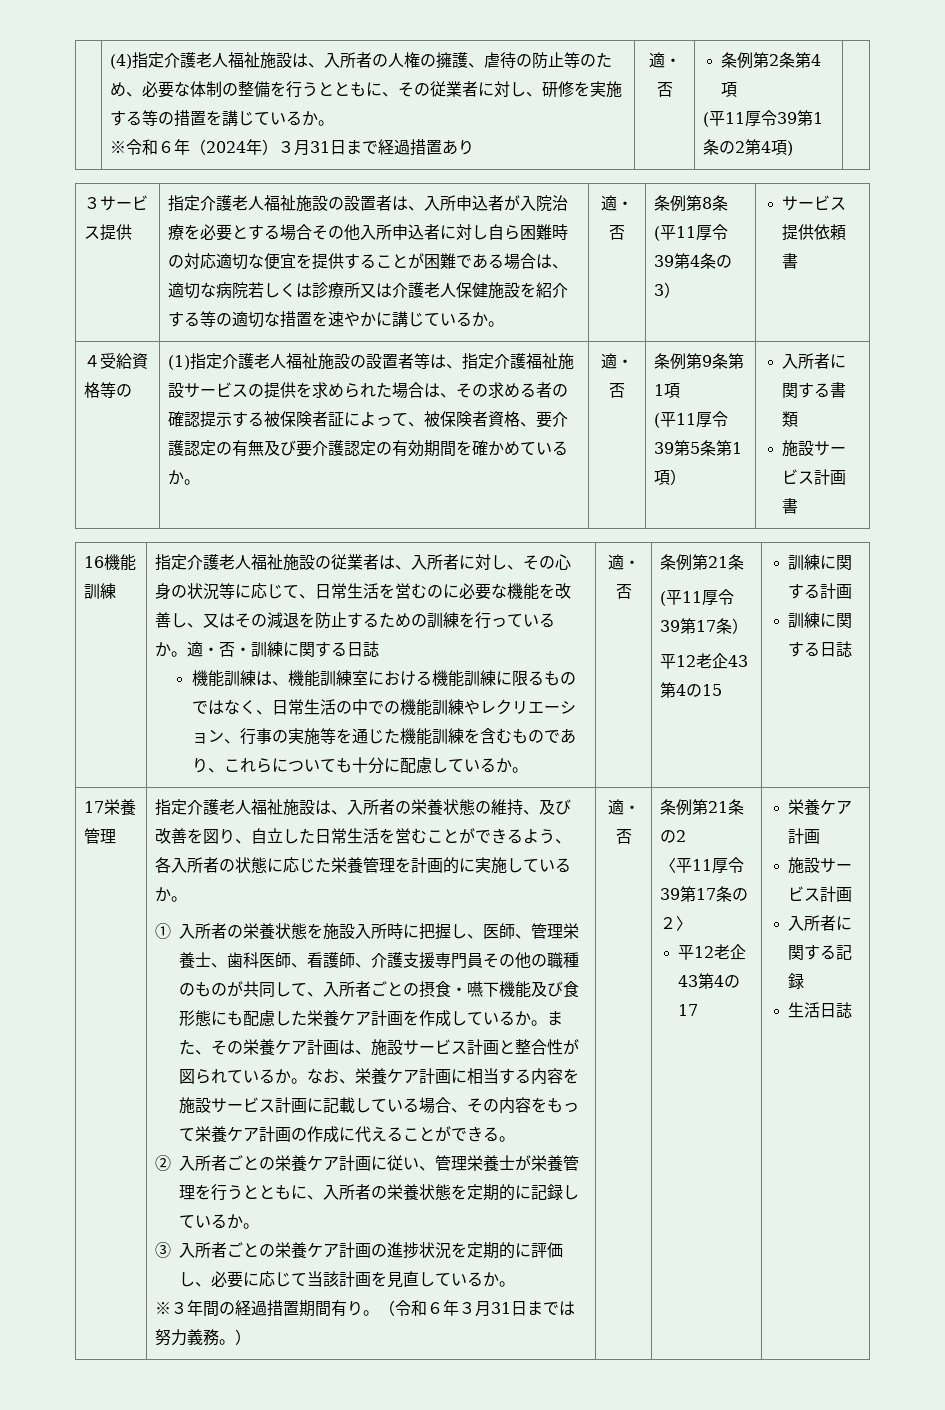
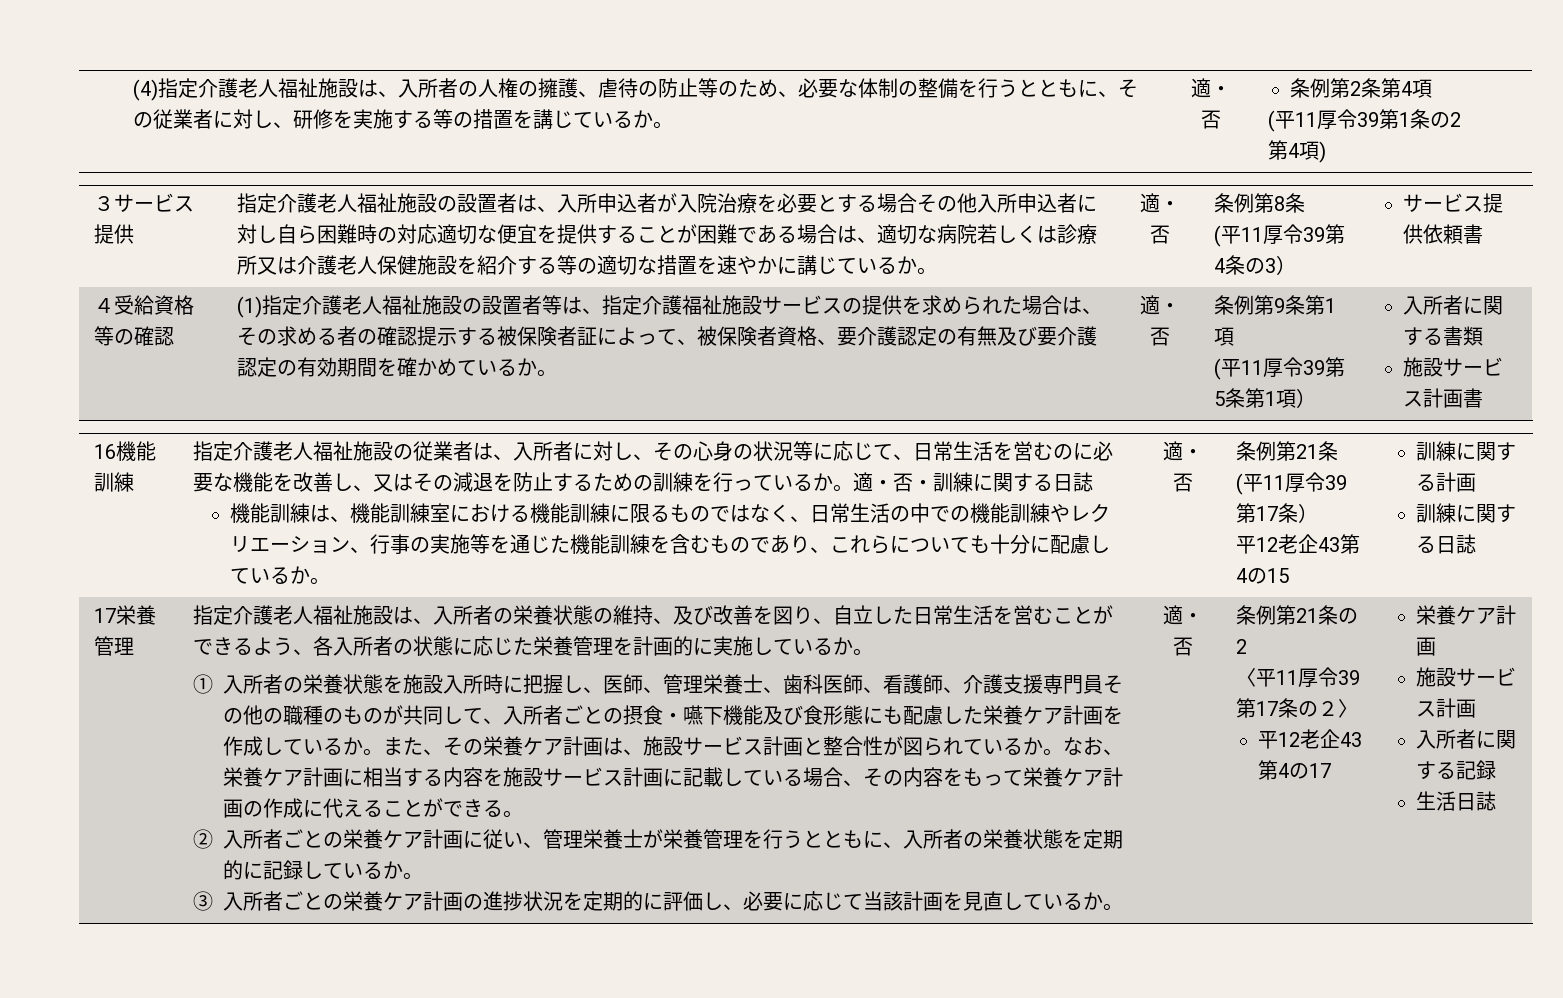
[110,139,475,156] // ※令和６年（2024年）３月31日まで経過措置あり -> (673, 125) none
(133, 390) none -> [133,326,174,346] 確認
[155,1300,576,1317] [155,1329,252,1346] // ※３年間の経過措置期間有り。（令和６年３月31日までは努力義務。） -> (1123, 907) none

